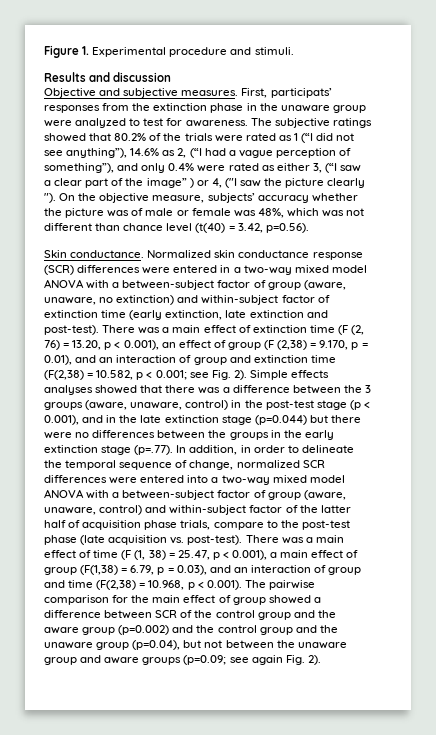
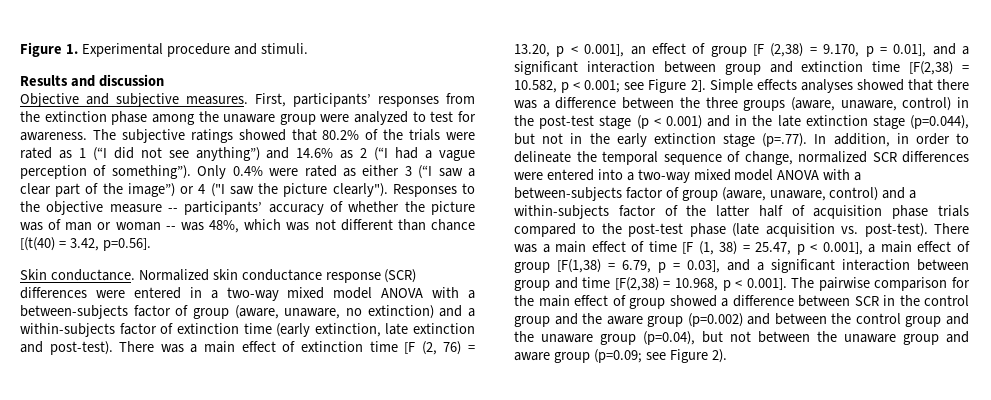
[270,88,332,98] participats’ -> [293,93,371,107] participants’
[246,103,257,111] in -> [151,114,195,125] among
[66,148,128,158] anything”), -> [195,147,290,161] anything”) and
[177,148,187,158] 2, -> [360,148,368,158] 2
[44,163,166,173] something”), and only -> [111,165,227,179] something”). Only
[312,163,322,173] 3, -> [404,166,412,176] 3
[146,178,366,188] [44,193,309,203] image” ) or 4, ("I saw the picture clearly "). On the objective measure, subjects’ accuracy -> [127,183,475,197] [20,201,343,215] image”) or 4 ("I saw the picture clearly"). Responses to the objective measure -- participants’ accuracy of
[145,208,231,216] male or female -> [65,222,176,231] man or woman --
[166,223,226,233] level (t(40) -> [20,237,55,251] [(t(40)
[265,223,309,233] p=0.56). -> [102,238,151,251] p=0.56].
[122,280,215,290] between-subject -> [20,305,128,319] between-subjects
[201,295,279,305] within-subject -> [468,308,476,317] [20,323,115,337] a within-subjects
[337,325,348,335] (F -> [404,342,416,354] [F
[123,340,159,350] 0.001), -> [584,44,625,57] 0.001],
[264,340,275,350] (F -> [753,44,764,56] [F
[44,355,192,365] 0.01), and an interaction of -> [893,43,969,57] [514,61,716,75] 0.01], and a significant interaction between
[44,370,84,380] (F(2,38) -> [909,61,954,75] [F(2,38)
[211,370,247,380] Fig. 2). -> [648,79,706,93] Figure 2].
[364,385,371,393] 3 -> [705,97,738,108] three
[44,415,79,425] 0.001), -> [665,115,702,129] 0.001)
[254,415,361,425] [44,430,269,440] (p=0.044) but there were no differences between the groups -> [910,115,969,129] [514,133,564,145] (p=0.044), but not
[122,490,215,500] between-subject -> [514,187,622,201] between-subjects
[169,505,247,515] within-subject -> [909,190,917,199] [514,205,609,219] a within-subjects
[180,520,264,530] trials, compare -> [938,205,969,217] [514,223,576,237] trials compared
[121,550,132,560] (F -> [682,242,694,254] [F
[232,550,268,560] 0.001), -> [822,242,863,255] 0.001],
[80,565,119,575] (F(1,38) -> [557,259,601,273] [F(1,38)
[176,565,327,575] 0.03), and an interaction of -> [687,259,969,273] 0.03], and a significant interaction between
[96,580,137,590] (F(2,38) -> [614,277,659,291] [F(2,38)
[206,580,242,590] 0.001). -> [746,278,787,290] 0.001].
[180,610,193,618] of -> [883,295,895,306] in
(194, 629) none -> [774,313,827,325] between
[142,657,182,665] groups -> [553,352,590,363] group
[251,655,305,665] again Fig. -> [669,349,708,363] Figure

